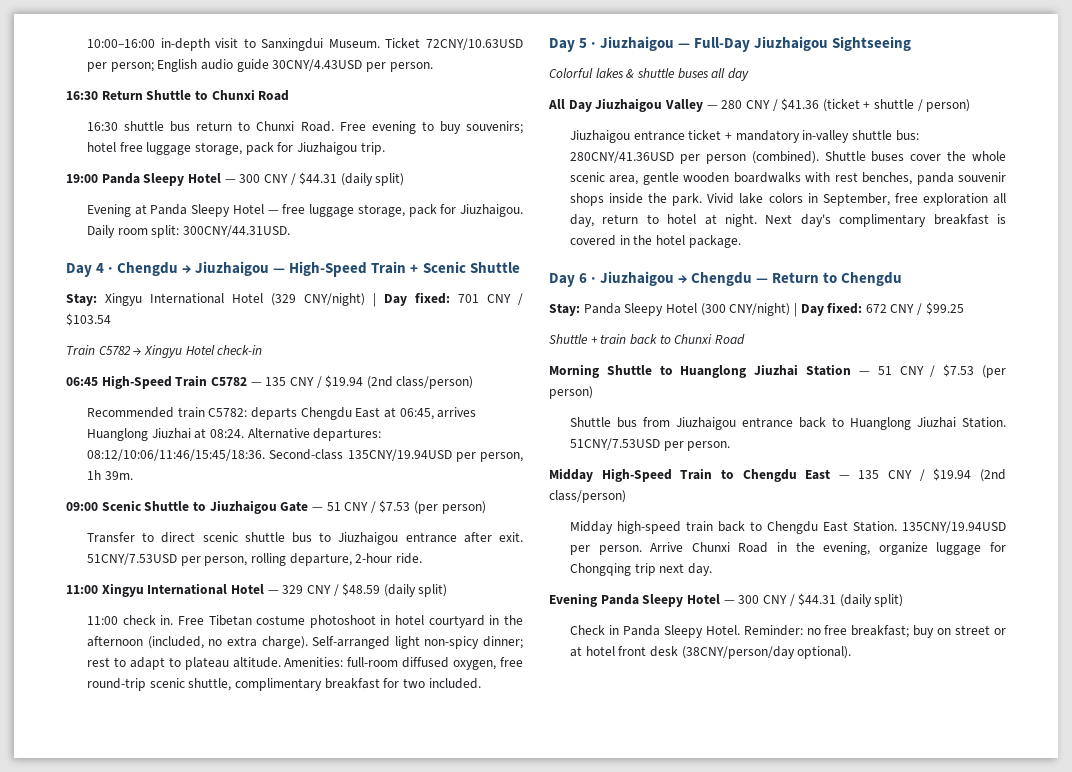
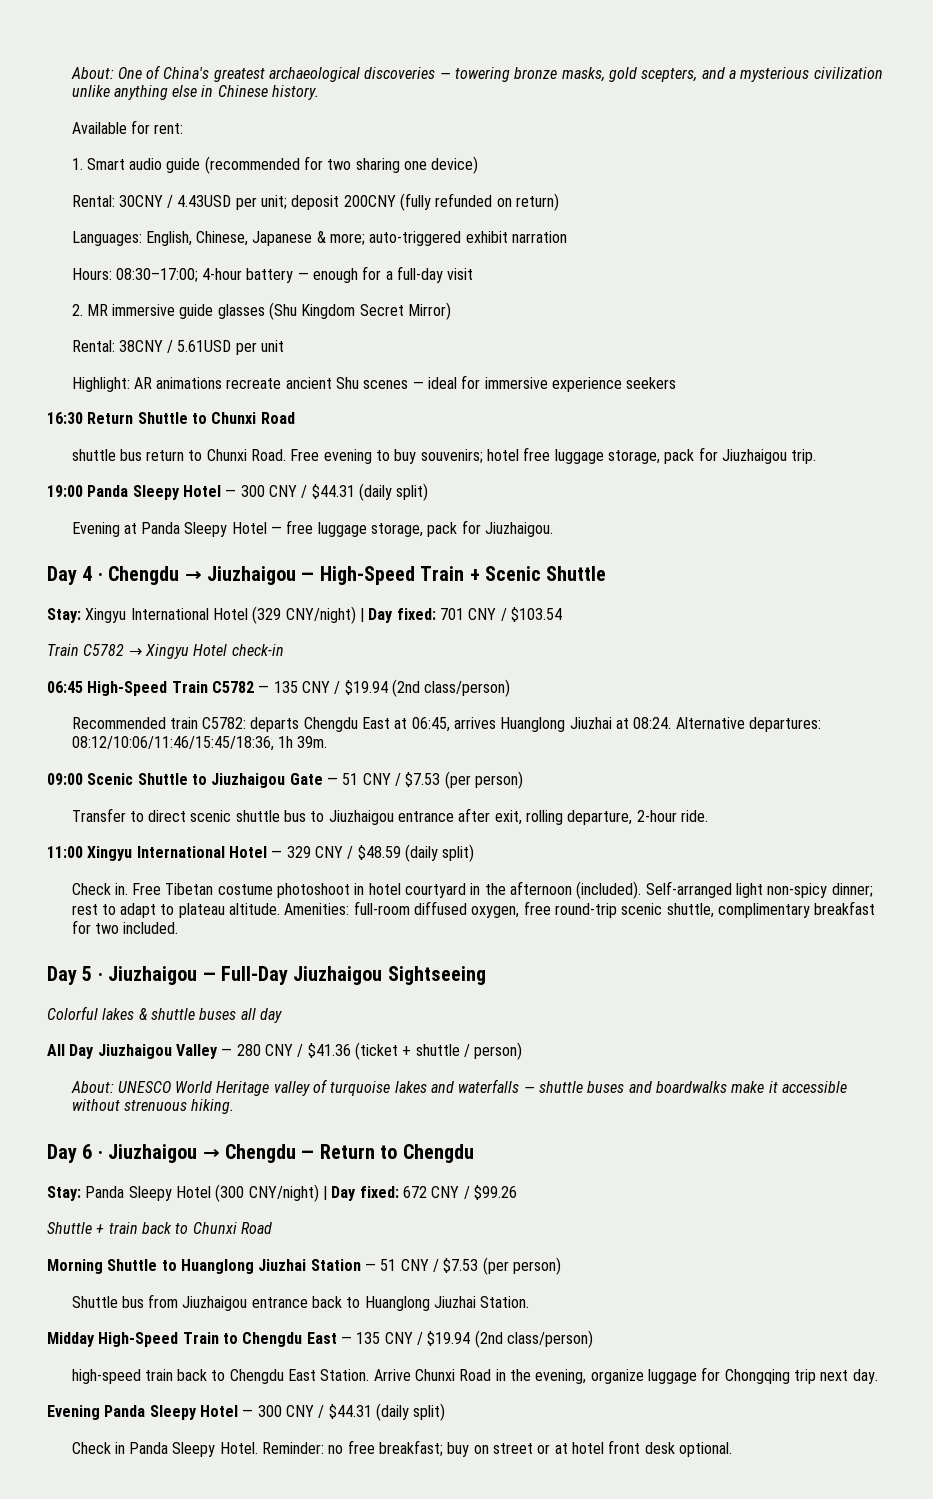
[87,38,523,51] [87,59,433,72] 10:00–16:00 in-depth visit to Sanxingdui Museum. Ticket 72CNY/10.63USD per person; English audio guide 30CNY/4.43USD per person. -> [70,65,883,82] [71,85,320,100] [71,120,184,134] [71,156,479,174] [71,193,560,211] [71,231,568,246] [71,266,474,283] [71,302,452,320] [71,340,285,355] [71,375,677,392] About: One of China's greatest archaeological discoveries — towering bronze masks, gold scepters, and a mysterious civilization unlike anything else in Chinese history. // Available for rent: // 1. Smart audio guide (recommended for two sharing one device) // Rental: 30CNY / 4.43USD per unit; deposit 200CNY (fully refunded on return) // Languages: English, Chinese, Japanese & more; auto-triggered exhibit narration // Hours: 08:30–17:00; 4-hour battery — enough for a full-day visit // 2. MR immersive guide glasses (Shu Kingdom Secret Mirror) // Rental: 38CNY / 5.61USD per unit // Highlight: AR animations recreate ancient Shu scenes — ideal for immersive experience seekers
[87,122,119,131] 16:30 -> (295, 418) none
[87,225,290,238] Daily room split: 300CNY/44.31USD. -> (554, 529) none
[87,449,523,462] 08:12/10:06/11:46/15:45/18:36. Second-class 135CNY/19.94USD per person, -> [71,736,274,751] 08:12/10:06/11:46/15:45/18:36,
[499,532,524,542] [87,553,248,566] exit. 51CNY/7.53USD per person, -> [494,810,522,825] exit,
[87,615,156,625] 11:00 check -> [71,883,111,895] Check
[147,636,308,649] (included, no extra charge). -> [576,881,642,899] (included).
[570,130,919,143] [570,151,1006,164] [570,172,1006,185] [570,193,1006,206] [570,214,1006,227] [570,235,741,248] Jiuzhaigou entrance ticket + mandatory in-valley shuttle bus: 280CNY/41.36USD per person (combined). Shuttle buses cover the whole scenic area, gentle wooden boardwalks with rest benches, panda souvenir shops inside the park. Vivid lake colors in September, free exploration all day, return to hotel at night. Next day's complimentary breakfast is covered in the hotel package. -> [70,1079,847,1096] [71,1099,235,1114] About: UNESCO World Heritage valley of turquoise lakes and waterfalls — shuttle buses and boardwalks make it accessible without strenuous hiking.
[925,302,964,315] $99.25 -> [473,1185,517,1200] $99.26
[570,438,731,451] 51CNY/7.53USD per person. -> (530, 1302) none
[570,521,614,534] Midday -> (593, 1339) none
[902,521,1007,533] [570,545,642,555] 135CNY/19.94USD per person. -> (370, 1375) none
[681,646,852,659] (38CNY/person/day optional). -> [678,1442,732,1457] optional.

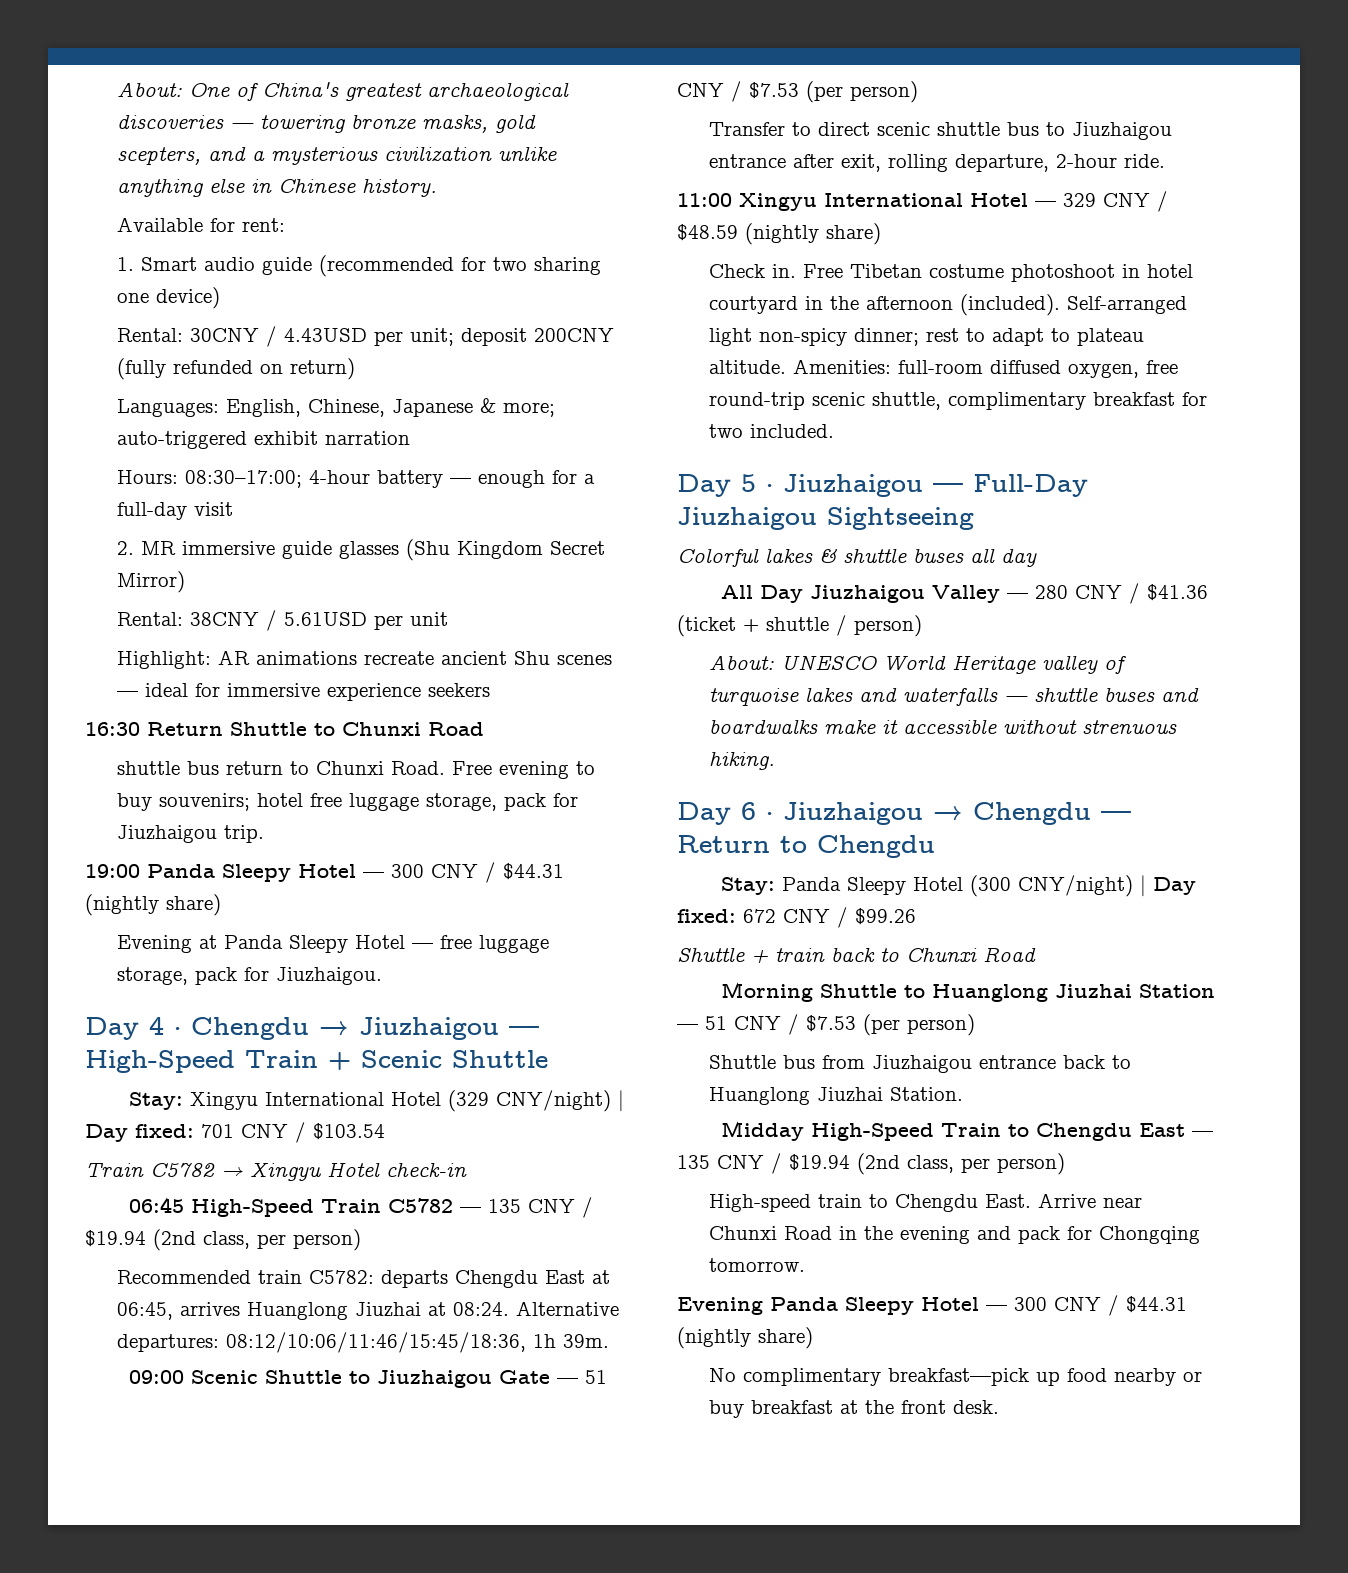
[358,483,429,501] (daily split) -> [85,894,221,916] (nightly share)
[424,679,511,697] class/person) -> [203,1229,361,1251] class, per person)
[404,844,475,862] (daily split) -> [745,223,881,245] (nightly share)
[506,1330,593,1348] [71,1367,878,1384] class/person) // high-speed train back to Chengdu East Station. Arrive Chunxi Road in the evening, organize luggage for Chongqing trip next day. -> [907,1153,1065,1175] [709,1193,1143,1212] [709,1226,1201,1244] [709,1258,806,1272] class, per person) // High-speed train to Chengdu East. Arrive near Chunxi Road in the evening and pack for Chongqing tomorrow.
[375,1403,446,1421] [71,1440,732,1457] (daily split) // Check in Panda Sleepy Hotel. Reminder: no free breakfast; buy on street or at hotel front desk optional. -> [677,1327,813,1349] [709,1368,1203,1386] [709,1400,1000,1418] (nightly share) // No complimentary breakfast—pick up food nearby or buy breakfast at the front desk.

